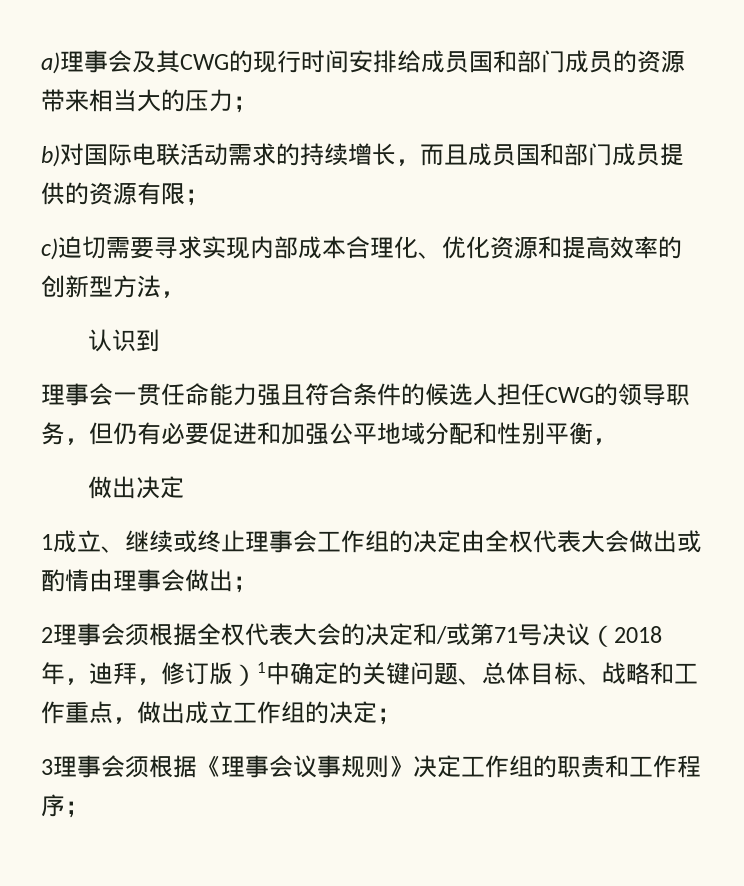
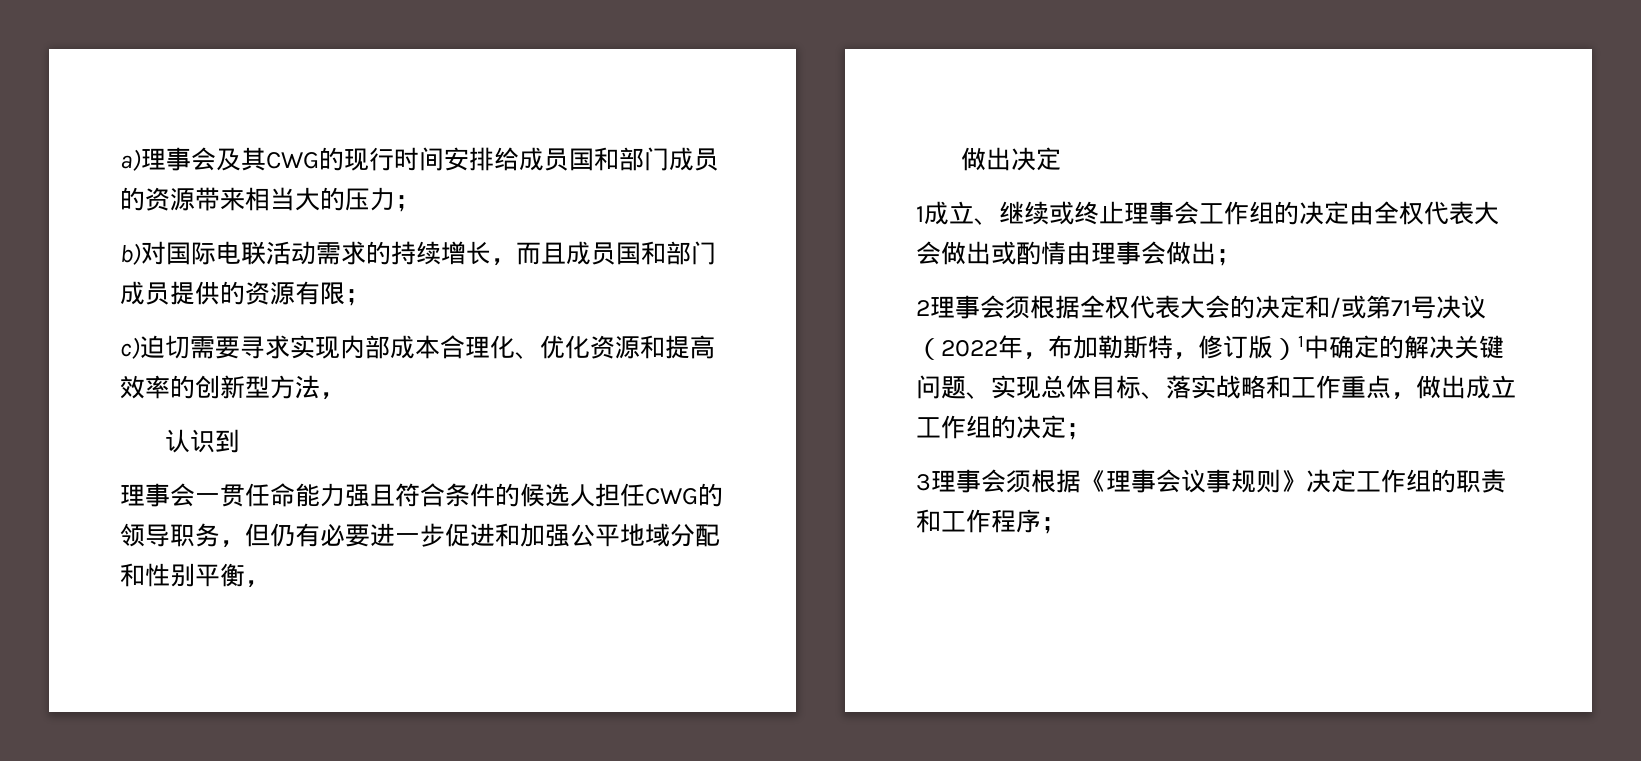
(209, 434) none -> [370,523,445,547] 进一步
[614,626,662,643] [41,662,137,685] 2018年，迪拜 -> [941,335,1173,360] 2022年，布加勒斯特
(362, 673) none -> [1404,335,1454,359] 解决
(482, 681) none -> [991,375,1041,399] 实现
(602, 681) none -> [1166,375,1216,399] 落实

